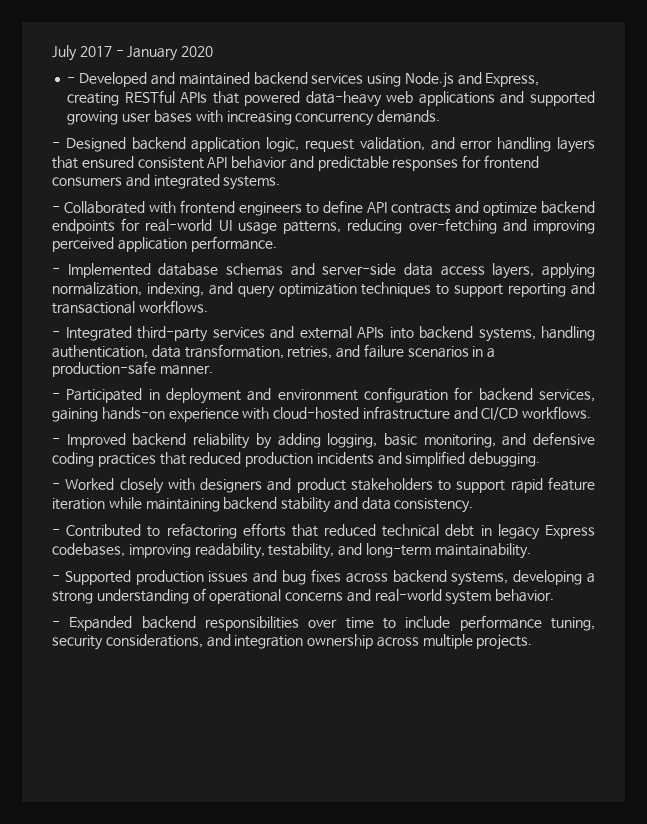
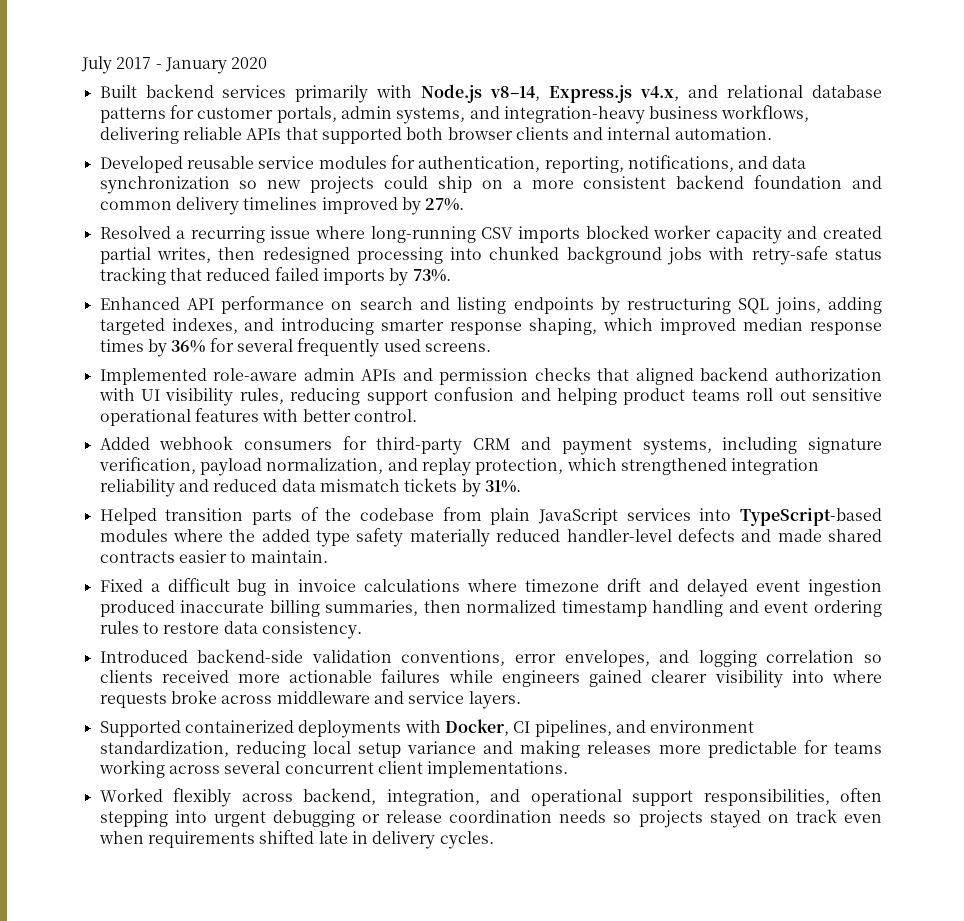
[67,72,540,88] [67,90,596,107] [67,110,441,126] [52,137,596,153] [52,155,540,171] [52,174,281,190] [52,200,595,216] [52,218,595,234] [52,236,277,252] [52,263,595,279] [52,282,596,298] [52,300,208,314] [52,326,595,342] [52,344,496,359] [52,361,213,377] [52,387,595,404] [52,406,592,422] [52,432,595,449] [52,451,541,467] [52,477,595,494] [52,497,474,513] [52,523,595,540] [52,543,531,559] [52,569,595,586] [52,588,555,605] [52,615,595,631] [52,634,533,650] - Developed and maintained backend services using Node.js and Express, creating RESTful APIs that powered data-heavy web applications and supported growing user bases with increasing concurrency demands. // - Designed backend application logic, request validation, and error handling layers that ensured consistent API behavior and predictable responses for frontend consumers and integrated systems. // - Collaborated with frontend engineers to define API contracts and optimize backend endpoints for real-world UI usage patterns, reducing over-fetching and improving perceived application performance. // - Implemented database schemas and server-side data access layers, applying normalization, indexing, and query optimization techniques to support reporting and transactional workflows. // - Integrated third-party services and external APIs into backend systems, handling authentication, data transformation, retries, and failure scenarios in a production-safe manner. // - Participated in deployment and environment configuration for backend services, gaining hands-on experience with cloud-hosted infrastructure and CI/CD workflows. // - Improved backend reliability by adding logging, basic monitoring, and defensive coding practices that reduced production incidents and simplified debugging. // - Worked closely with designers and product stakeholders to support rapid feature iteration while maintaining backend stability and data consistency. // - Contributed to refactoring efforts that reduced technical debt in legacy Express codebases, improving readability, testability, and long-term maintainability. // - Supported production issues and bug fixes across backend systems, developing a strong understanding of operational concerns and real-world system behavior. // - Expanded backend responsibilities over time to include performance tuning, security considerations, and integration ownership across multiple projects. -> [99,84,883,103] [99,105,810,124] [99,127,772,144] [99,155,807,173] [99,175,883,194] [99,197,465,215] [99,225,883,244] [99,246,882,265] [99,267,451,286] [99,296,882,315] [99,318,883,335] [99,338,491,357] [99,367,882,385] [98,387,882,406] [99,408,417,426] [99,436,882,455] [98,457,820,476] [99,478,521,497] [99,507,882,526] [99,528,882,547] [99,550,328,563] [99,578,882,597] [99,600,882,617] [99,621,362,639] [99,649,883,667] [99,669,883,688] [99,690,521,709] [99,719,755,738] [99,740,882,758] [98,760,569,778] [99,788,883,807] [99,809,883,828] [98,830,494,849] Built backend services primarily with Node.js v8–14, Express.js v4.x, and relational database patterns for customer portals, admin systems, and integration-heavy business workflows, delivering reliable APIs that supported both browser clients and internal automation. // Developed reusable service modules for authentication, reporting, notifications, and data synchronization so new projects could ship on a more consistent backend foundation and common delivery timelines improved by 27%. // Resolved a recurring issue where long-running CSV imports blocked worker capacity and created partial writes, then redesigned processing into chunked background jobs with retry-safe status tracking that reduced failed imports by 73%. // Enhanced API performance on search and listing endpoints by restructuring SQL joins, adding targeted indexes, and introducing smarter response shaping, which improved median response times by 36% for several frequently used screens. // Implemented role-aware admin APIs and permission checks that aligned backend authorization with UI visibility rules, reducing support confusion and helping product teams roll out sensitive operational features with better control. // Added webhook consumers for third-party CRM and payment systems, including signature verification, payload normalization, and replay protection, which strengthened integration reliability and reduced data mismatch tickets by 31%. // Helped transition parts of the codebase from plain JavaScript services into TypeScript-based modules where the added type safety materially reduced handler-level defects and made shared contracts easier to maintain. // Fixed a difficult bug in invoice calculations where timezone drift and delayed event ingestion produced inaccurate billing summaries, then normalized timestamp handling and event ordering rules to restore data consistency. // Introduced backend-side validation conventions, error envelopes, and logging correlation so clients received more actionable failures while engineers gained clearer visibility into where requests broke across middleware and service layers. // Supported containerized deployments with Docker, CI pipelines, and environment standardization, reducing local setup variance and making releases more predictable for teams working across several concurrent client implementations. // Worked flexibly across backend, integration, and operational support responsibilities, often stepping into urgent debugging or release coordination needs so projects stayed on track even when requirements shifted late in delivery cycles.

